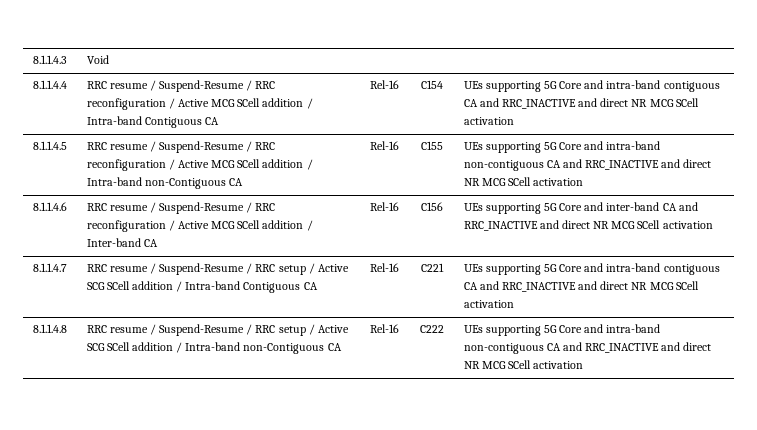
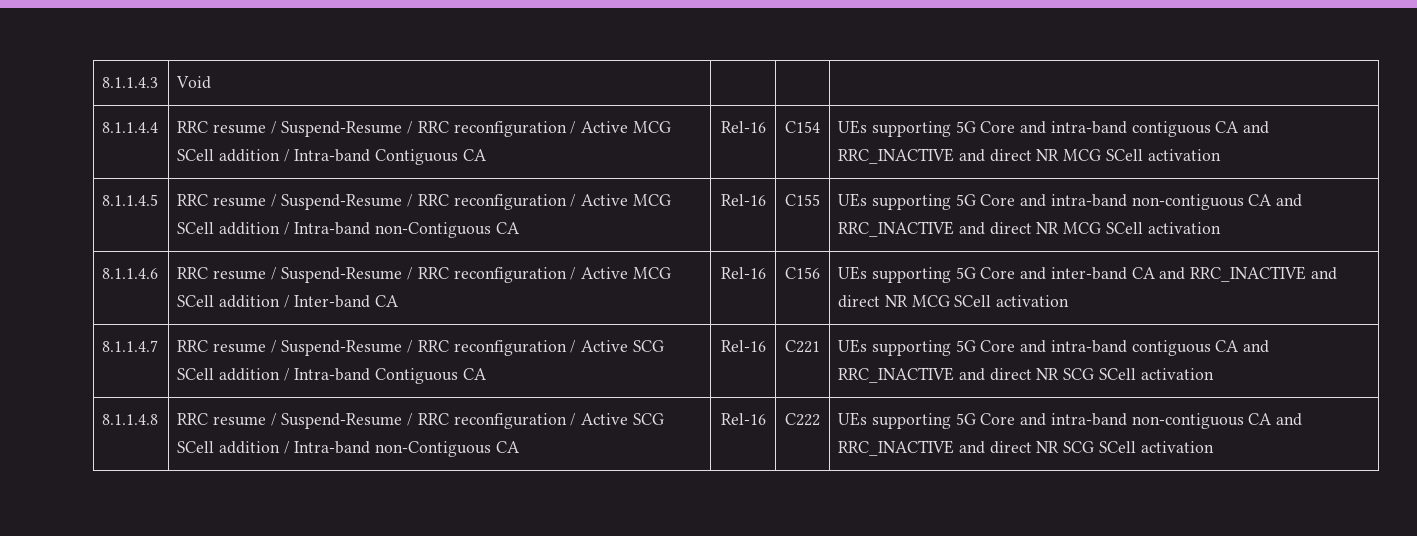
[278,265,306,275] setup -> [453,340,567,356] reconfiguration
[649,282,674,290] MCG -> [1063,368,1095,380] SCG
[278,326,306,336] setup -> [453,413,567,429] reconfiguration
[482,361,507,369] MCG -> [1063,441,1095,453] SCG

